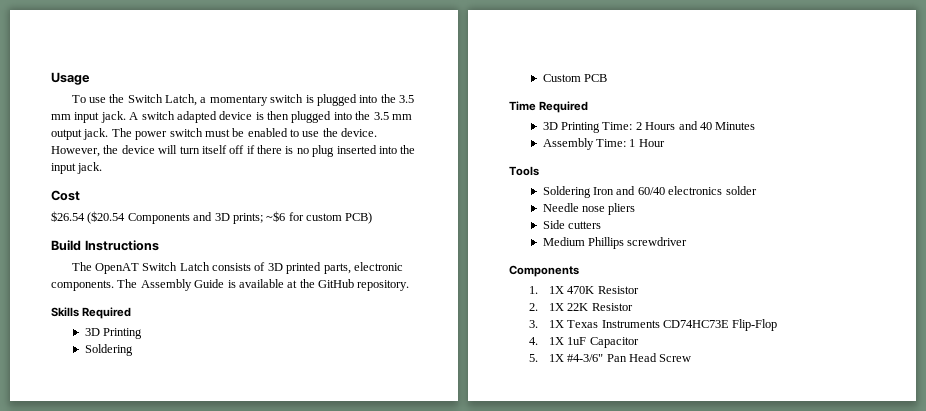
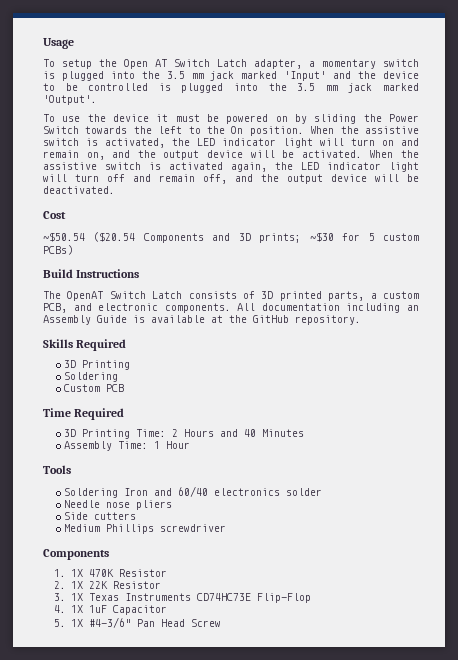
[88,94,198,106] use the Switch Latch, -> [62,59,302,69] setup the Open AT Switch Latch adapter,
[74,111,412,123] [51,128,378,140] [51,145,416,157] [51,162,103,174] input jack. A switch adapted device is then plugged into the 3.5 mm output jack. The power switch must be enabled to use the device. However, the device will turn itself off if there is no plug inserted into the input jack. -> [210,71,420,81] [43,83,420,93] [43,95,97,105] [43,114,419,124] [43,126,419,136] [43,138,419,148] [43,150,419,160] [43,162,419,172] [43,174,419,184] [43,186,115,194] jack marked 'Input' and the device to be controlled is plugged into the 3.5 mm jack marked 'Output'. // To use the device it must be powered on by sliding the Power Switch towards the left to the On position. When the assistive switch is activated, the LED indicator light will turn on and remain on, and the output device will be activated. When the assistive switch is activated again, the LED indicator light will turn off and remain off, and the output device will be deactivated.
[51,211,85,222] $26.54 -> [43,232,85,242] ~$50.54
[266,211,373,224] ~$6 for custom PCB) -> [309,232,420,242] [43,245,73,255] ~$30 for 5 custom PCBs)
[353,262,403,271] [51,279,138,291] electronic components. The -> [370,291,419,299] [43,303,419,313] a custom PCB, and electronic components. All documentation including an

